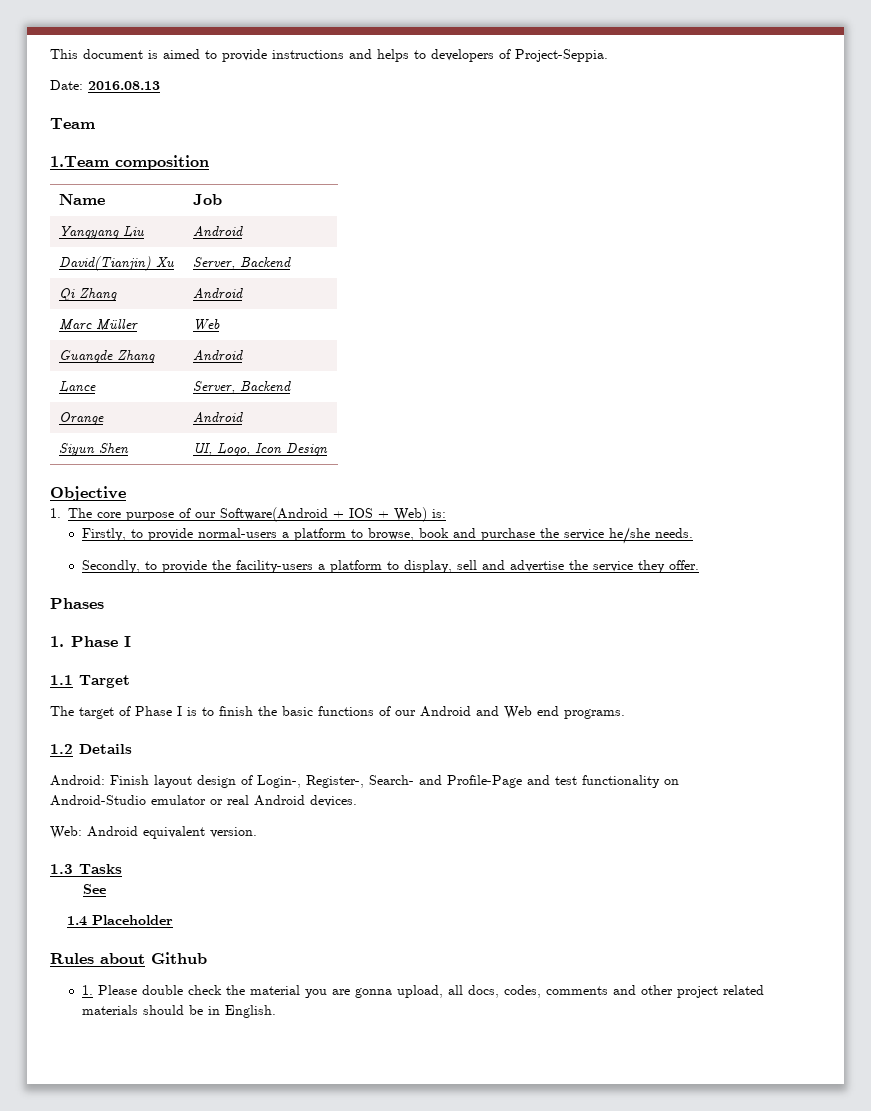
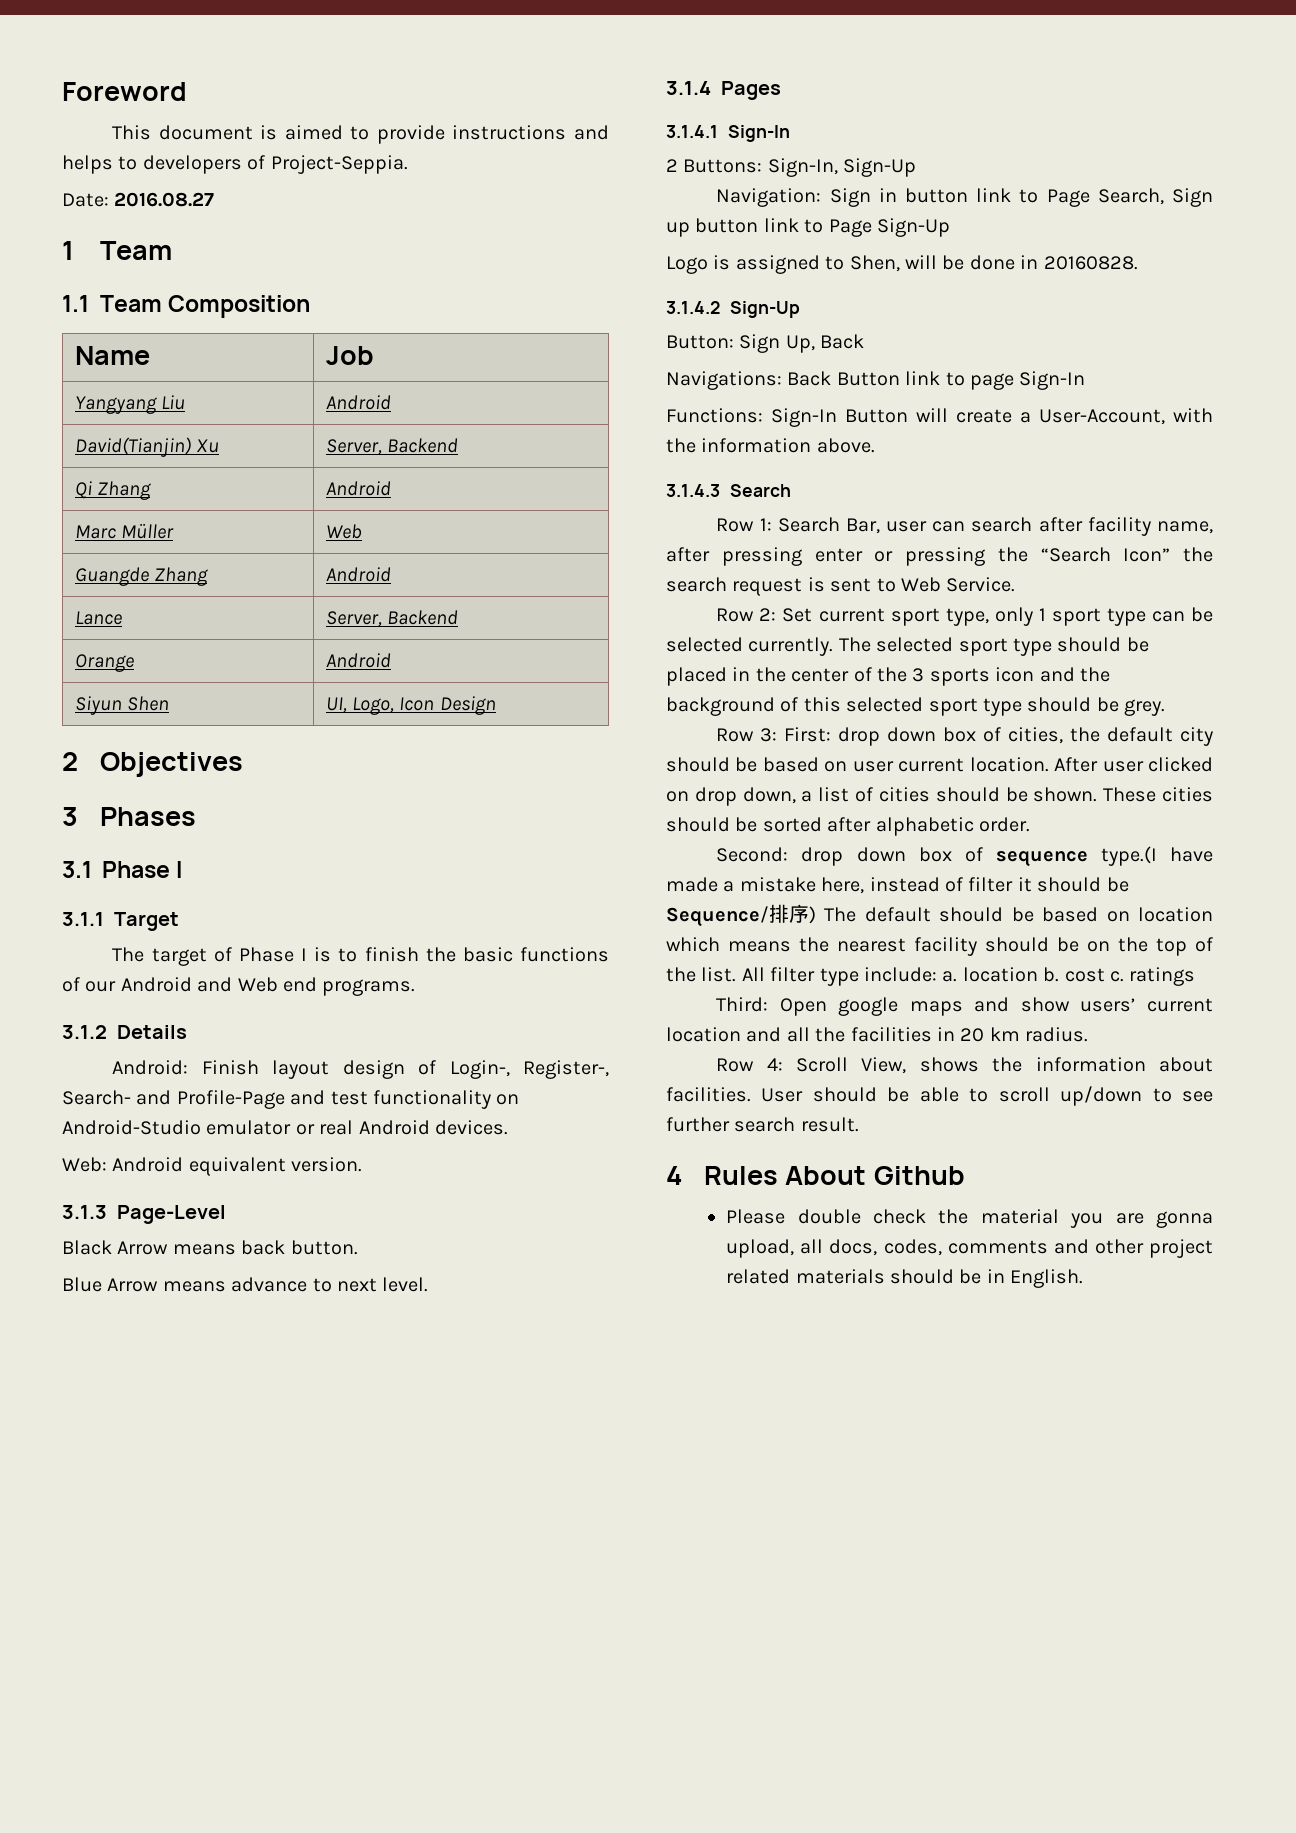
(50, 54) none -> [62,82,187,101] Foreword //
[88,81,160,90] 2016.08.13 // -> [114,192,215,207] [62,241,74,260] 2016.08.27 // 1
[50,155,209,170] 1.Team composition -> [62,295,311,318] 1.1 Team Composition
[50,486,126,501] [50,507,446,522] [81,527,693,544] [81,560,699,573] Objective // 1. The core purpose of our Software(Android + IOS + Web) is: // Firstly, to provide normal-users a platform to browse, book and purchase the service he/she needs. // Secondly, to provide the facility-users a platform to display, sell and advertise the service they offer. // -> [62,752,244,777] [62,807,78,826] 2 Objectives // 3
[50,636,64,647] 1. -> [62,861,92,878] 3.1
[50,675,73,685] 1.1 -> [62,912,104,926] 3.1.1
[50,744,73,754] 1.2 -> [62,1025,107,1039] 3.1.2
[50,864,122,874] [83,884,107,894] [66,915,173,926] [50,953,145,964] 1.3 Tasks // See // 1.4 Placeholder // Rules about -> [62,1205,226,1224] [62,1240,358,1255] [62,1277,429,1292] [666,81,781,100] [666,125,790,142] [666,158,917,177] [716,188,1213,207] [666,218,950,237] [666,255,1138,274] [666,301,800,318] [666,334,865,353] [666,371,1086,390] [666,408,1213,427] [666,438,875,453] [666,484,791,497] [716,517,1213,536] [666,547,1213,566] [666,577,1016,596] [716,607,1214,626] [666,637,1149,656] [666,667,1110,686] [666,697,1166,716] [716,727,1213,746] [666,757,1213,772] [666,787,1213,806] [666,817,1030,836] [716,846,1213,867] [666,877,1129,894] [666,904,1213,927] [666,937,1213,956] [666,967,1196,986] [716,997,1213,1016] [666,1027,1089,1042] [716,1057,1213,1074] [666,1086,1213,1106] [666,1117,859,1132] [666,1166,867,1185] 3.1.3 Page-Level // Black Arrow means back button. // Blue Arrow means advance to next level. // 3.1.4 Pages // 3.1.4.1 Sign-In // 2 Buttons: Sign-In, Sign-Up // Navigation: Sign in button link to Page Search, Sign up button link to Page Sign-Up // Logo is assigned to Shen, will be done in 20160828. // 3.1.4.2 Sign-Up // Button: Sign Up, Back // Navigations: Back Button link to page Sign-In // Functions: Sign-In Button will create a User-Account, with the information above. // 3.1.4.3 Search // Row 1: Search Bar, user can search after facility name, after pressing enter or pressing the “Search Icon” the search request is sent to Web Service. // Row 2: Set current sport type, only 1 sport type can be selected currently. The selected sport type should be placed in the center of the 3 sports icon and the background of this selected sport type should be grey. // Row 3: First: drop down box of cities, the default city should be based on user current location. After user clicked on drop down, a list of cities should be shown. These cities should be sorted after alphabetic order. // Second: drop down box of sequence type.(I have made a mistake here, instead of filter it should be Sequence/排序) The default should be based on location which means the nearest facility should be on the top of the list. All filter type include: a. location b. cost c. ratings // Third: Open google maps and show users’ current location and all the facilities in 20 km radius. // Row 4: Scroll View, shows the information about facilities. User should be able to scroll up/down to see further search result. // 4 Rules About
[81,985,93,995] 1. -> (965, 1175) none

